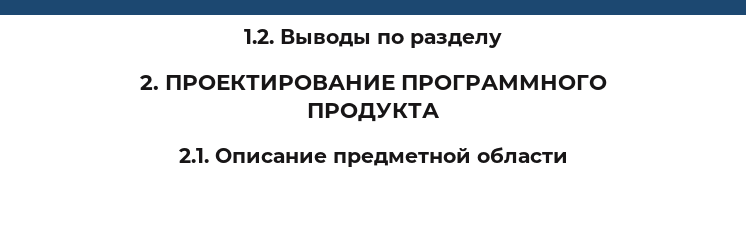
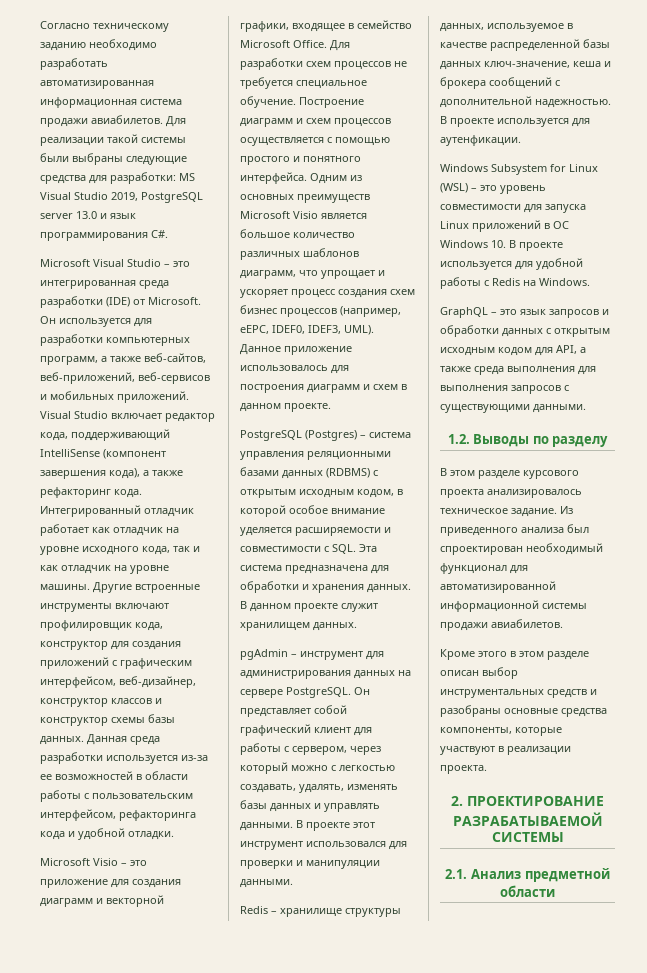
[244,29,502,48] 1.2. Выводы по разделу -> [40,21,169,32] [40,39,157,51] [40,58,108,70] [40,80,154,89] [40,97,182,108] [40,115,186,127] [40,134,186,146] [40,153,187,165] [40,172,195,184] [40,192,203,203] [40,211,136,219] [40,230,168,241] [40,259,190,267] [40,280,169,289] [40,296,201,308] [40,316,152,327] [40,334,190,346] [40,353,206,365] [40,372,210,384] [40,391,189,403] [40,411,215,422] [40,429,170,441] [40,449,166,459] [40,468,183,479] [40,487,142,498] [40,505,194,517] [40,524,179,536] [40,546,200,555] [40,565,169,574] [40,582,200,593] [40,603,169,612] [40,620,163,631] [40,641,181,650] [40,657,192,669] [40,676,196,688] [40,698,162,707] [40,714,175,726] [40,734,160,745] [40,752,208,764] [40,771,188,780] [40,790,193,802] [40,809,196,821] [40,828,174,840] [40,858,147,866] [40,879,181,888] [40,895,164,907] [240,20,412,32] [240,40,350,51] [240,58,407,70] [240,77,367,89] [240,96,364,108] [240,118,391,127] [240,137,390,146] [240,156,361,165] [240,172,362,184] [240,194,370,203] [240,211,367,219] [240,229,355,238] [240,248,359,260] [240,270,385,279] [240,289,415,298] [240,305,401,317] [240,325,374,335] [240,344,352,355] [240,365,349,374] [240,384,407,393] [240,403,331,412] [240,430,411,441] [240,451,391,460] [240,467,378,479] [240,489,403,498] [240,505,385,517] [240,527,391,536] [240,544,377,554] [240,565,389,574] [240,581,411,593] [240,601,378,612] [240,622,357,631] [240,649,384,660] [240,670,411,679] [240,687,370,698] [240,705,347,717] [240,724,372,736] [240,743,381,755] [240,762,395,774] [240,784,398,793] [240,800,380,812] [240,820,375,831] [240,841,407,850] [240,860,380,869] [240,879,293,888] [240,906,401,917] [440,23,573,32] [440,39,610,51] [440,61,611,70] [440,77,560,89] [440,96,611,108] [440,116,590,127] [440,135,521,146] [440,164,598,175] [440,183,546,194] [440,204,586,213] [440,220,569,232] [440,240,563,251] [440,258,583,270] [440,277,590,289] [440,307,609,318] [440,325,610,337] [440,345,586,356] [440,366,596,375] [440,385,569,394] [440,404,586,413] [447,434,609,447] [440,468,579,479] [440,489,582,498] [440,506,573,517] [440,524,589,536] [440,543,603,555] [440,563,528,574] [440,581,556,593] [440,600,587,612] [440,619,563,631] [440,649,589,660] [440,667,518,679] [440,689,597,698] [440,705,607,717] [440,727,562,736] [440,746,571,755] [440,765,487,774] Согласно техническому заданию необходимо разработать автоматизированная информационная система продажи авиабилетов. Для реализации такой системы были выбраны следующие средства для разработки: MS Visual Studio 2019, PostgreSQL server 13.0 и язык программирования C#. // Microsoft Visual Studio – это интегрированная среда разработки (IDE) от Microsoft. Он используется для разработки компьютерных программ, а также веб-сайтов, веб-приложений, веб-сервисов и мобильных приложений. Visual Studio включает редактор кода, поддерживающий IntelliSense (компонент завершения кода), а также рефакторинг кода. Интегрированный отладчик работает как отладчик на уровне исходного кода, так и как отладчик на уровне машины. Другие встроенные инструменты включают профилировщик кода, конструктор для создания приложений с графическим интерфейсом, веб-дизайнер, конструктор классов и конструктор схемы базы данных. Данная среда разработки используется из-за ее возможностей в области работы с пользовательским интерфейсом, рефакторинга кода и удобной отладки. // Microsoft Visio – это приложение для создания диаграмм и векторной графики, входящее в семейство Microsoft Office. Для разработки схем процессов не требуется специальное обучение. Построение диаграмм и схем процессов осуществляется с помощью простого и понятного интерфейса. Одним из основных преимуществ Microsoft Visio является большое количество различных шаблонов диаграмм, что упрощает и ускоряет процесс создания схем бизнес процессов (например, eEPC, IDEF0, IDEF3, UML). Данное приложение использовалось для построения диаграмм и схем в данном проекте. // PostgreSQL (Postgres) – система управления реляционными базами данных (RDBMS) с открытым исходным кодом, в которой особое внимание уделяется расширяемости и совместимости с SQL. Эта система предназначена для обработки и хранения данных. В данном проекте служит хранилищем данных. // pgAdmin – инструмент для администрирования данных на сервере PostgreSQL. Он представляет собой графический клиент для работы с сервером, через который можно с легкостью создавать, удалять, изменять базы данных и управлять данными. В проекте этот инструмент использовался для проверки и манипуляции данными. // Redis – хранилище структуры данных, используемое в качестве распределенной базы данных ключ-значение, кеша и брокера сообщений с дополнительной надежностью. В проекте используется для аутенфикации. // Windows Subsystem for Linux (WSL) – это уровень совместимости для запуска Linux приложений в ОС Windows 10. В проекте используется для удобной работы с Redis на Windows. // GraphQL – это язык запросов и обработки данных с открытым исходным кодом для API, а также среда выполнения для выполнения запросов с существующими данными. // 1.2. Выводы по разделу // В этом разделе курсового проекта анализировалось техническое задание. Из приведенного анализа был спроектирован необходимый функционал для автоматизированной информационной системы продажи авиабилетов. // Кроме этого в этом разделе описан выбор инструментальных средств и разобраны основные средства компоненты, которые участвуют в реализации проекта.
[400,75,607,90] [307,103,440,122] ПРОГРАММНОГО ПРОДУКТА -> [452,812,603,826] [491,832,564,842] РАЗРАБАТЫВАЕМОЙ СИСТЕМЫ
[214,148,327,163] Описание -> [471,869,521,879] Анализ

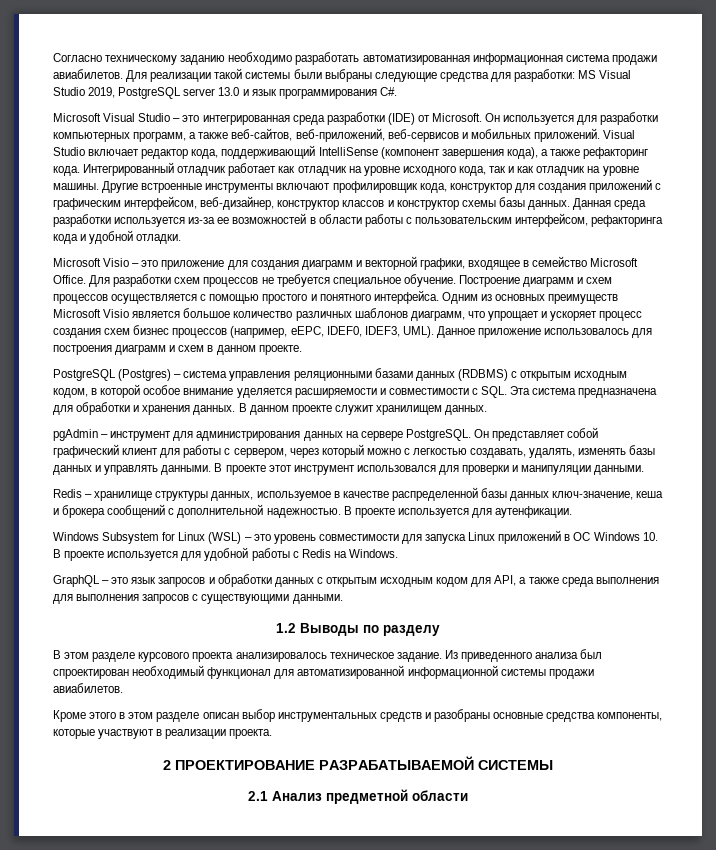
[447,434,470,444] 1.2. -> [276,623,296,633] 1.2
[451,796,463,806] 2. -> [163,760,171,770] 2
[445,869,468,879] 2.1. -> [248,791,268,801] 2.1

